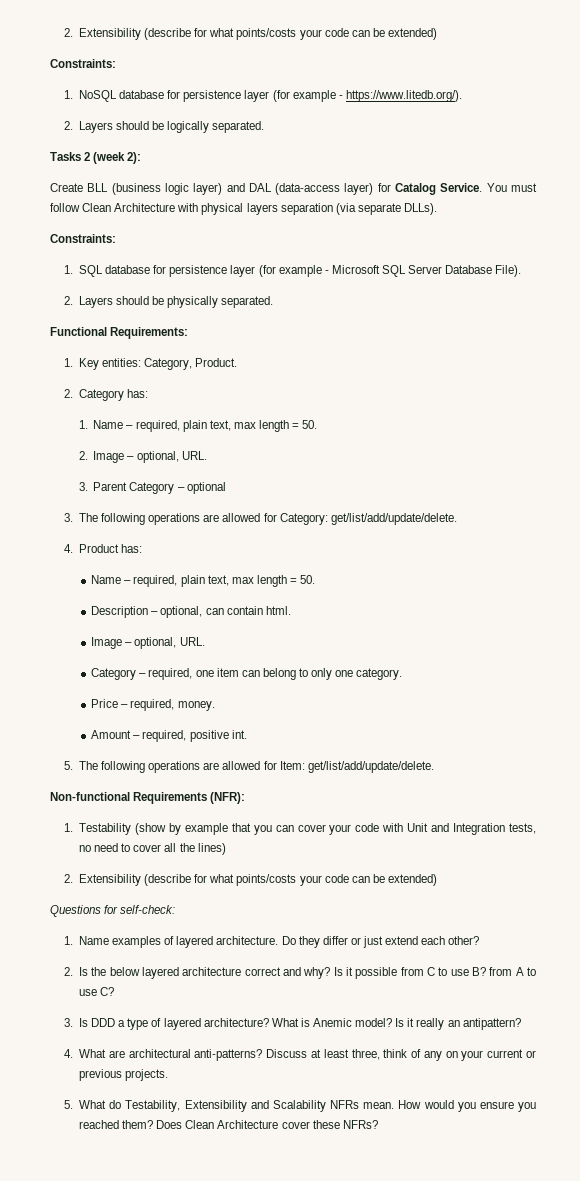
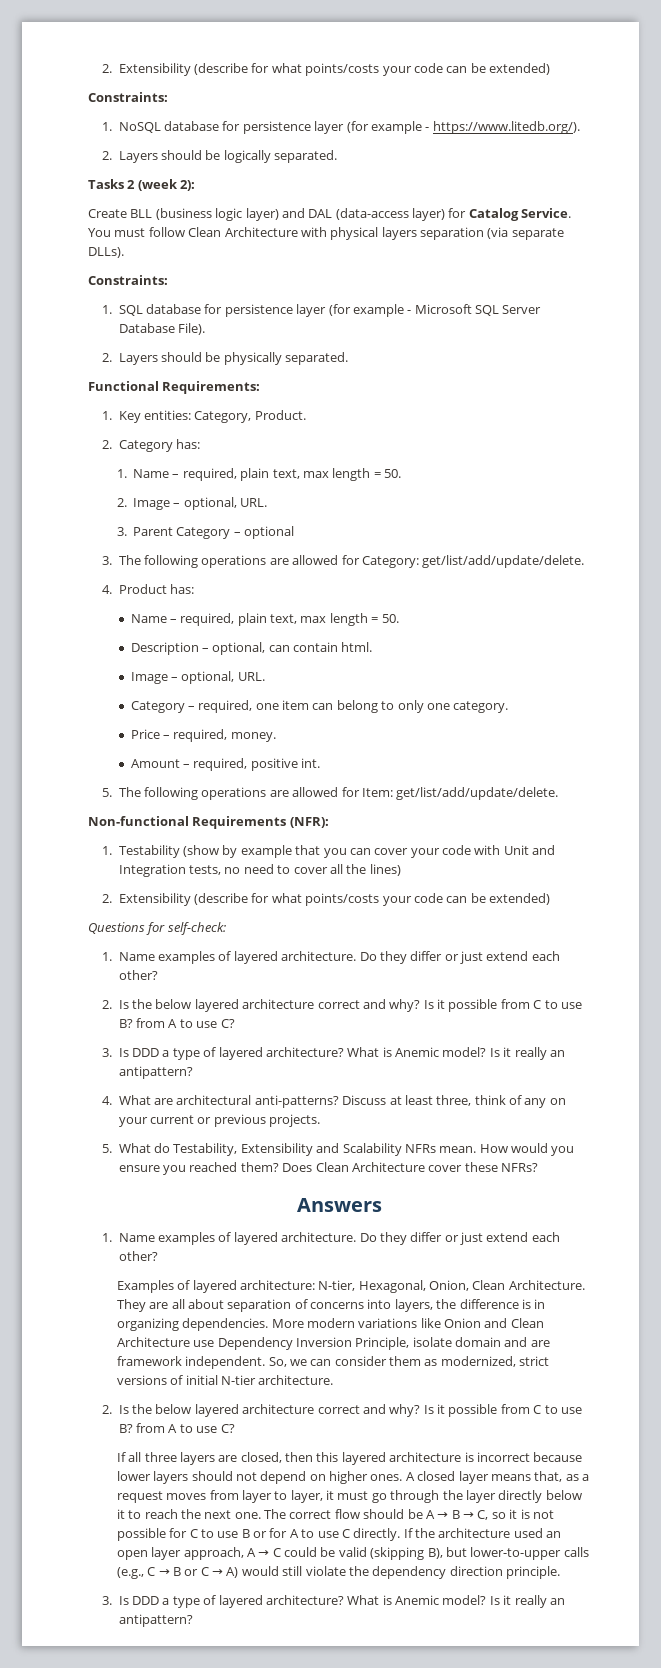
(378, 1124) none -> [296,1198,382,1212] [102,1232,560,1245] [118,1251,158,1261] [116,1280,585,1293] [116,1299,546,1312] [116,1318,544,1331] [116,1337,550,1350] [116,1356,550,1369] [116,1375,334,1385] [102,1404,582,1417] [118,1423,235,1433] [116,1452,583,1465] [116,1471,590,1484] [116,1490,582,1503] [116,1509,554,1520] [116,1528,562,1541] [116,1547,589,1560] [116,1566,561,1579] [102,1595,565,1608] [118,1614,193,1627] // Answers // 1. Name examples of layered architecture. Do they differ or just extend each other? // Examples of layered architecture: N-tier, Hexagonal, Onion, Clean Architecture. They are all about separation of concerns into layers, the difference is in organizing dependencies. More modern variations like Onion and Clean Architecture use Dependency Inversion Principle, isolate domain and are framework independent. So, we can consider them as modernized, strict versions of initial N-tier architecture. // 2. Is the below layered architecture correct and why? Is it possible from C to use B? from A to use C? // If all three layers are closed, then this layered architecture is incorrect because lower layers should not depend on higher ones. A closed layer means that, as a request moves from layer to layer, it must go through the layer directly below it to reach the next one. The correct flow should be A → B → C, so it is not possible for C to use B or for A to use C directly. If the architecture used an open layer approach, A → C could be valid (skipping B), but lower-to-upper calls (e.g., C → B or C → A) would still violate the dependency direction principle. // 3. Is DDD a type of layered architecture? What is Anemic model? Is it really an antipattern?

